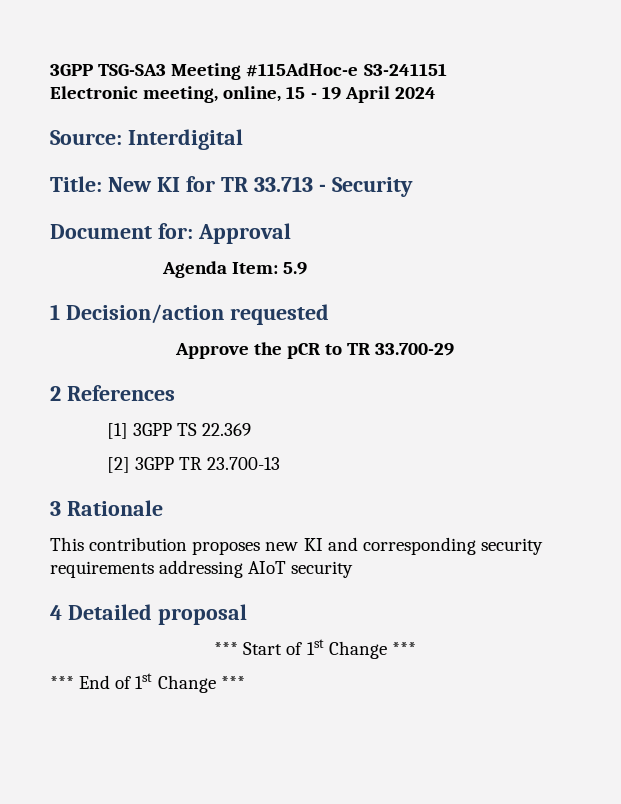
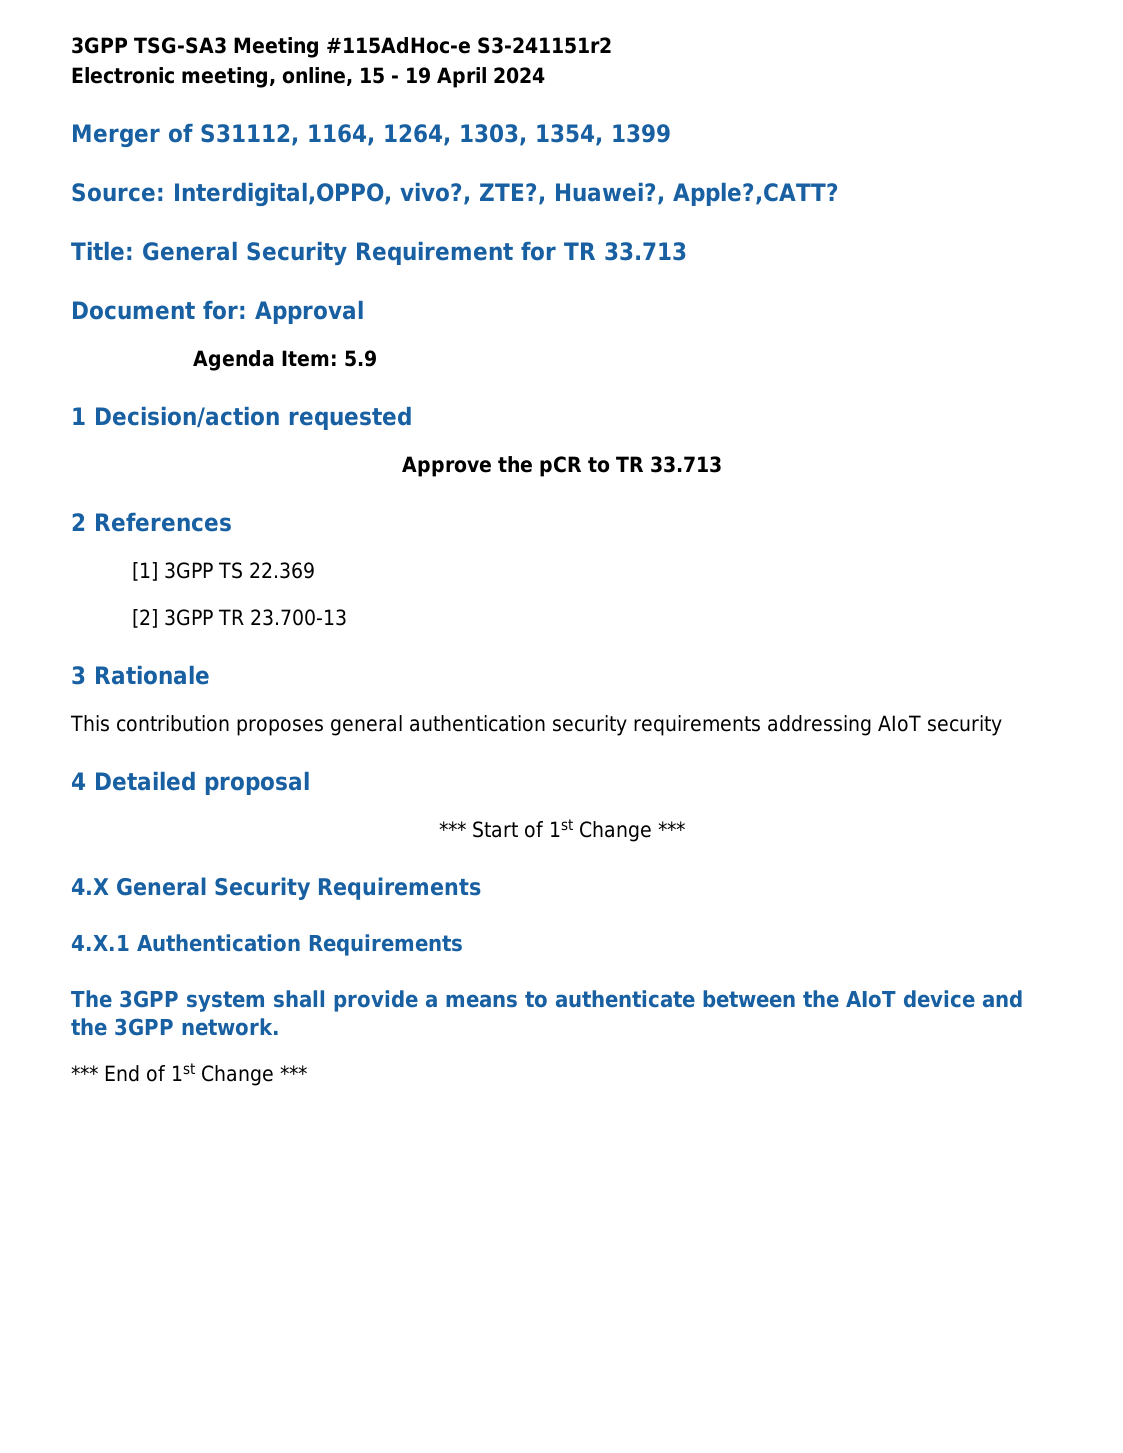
[363,63,447,76] S3-241151 -> [477,37,612,54] S3-241151r2
[50,129,243,150] [50,176,180,192] Source: Interdigital // Title: New KI -> [71,123,671,148] [71,182,839,207] [71,241,513,266] Merger of S31112, 1164, 1264, 1303, 1354, 1399 // Source: Interdigital,OPPO, vivo?, ZTE?, Huawei?, Apple?,CATT? // Title: General Security Requirement
[318,177,413,197] - Security -> (687, 251) none
[375,343,455,356] 33.700-29 -> [649,456,722,473] 33.713
[265,537,476,555] new KI and corresponding -> [330,715,546,736] general authentication
(416, 648) none -> [71,877,481,900] [71,934,463,956] [71,990,1023,1012] [71,1018,280,1036] // 4.X General Security Requirements // 4.X.1 Authentication Requirements // The 3GPP system shall provide a means to authenticate between the AIoT device and the 3GPP network.

